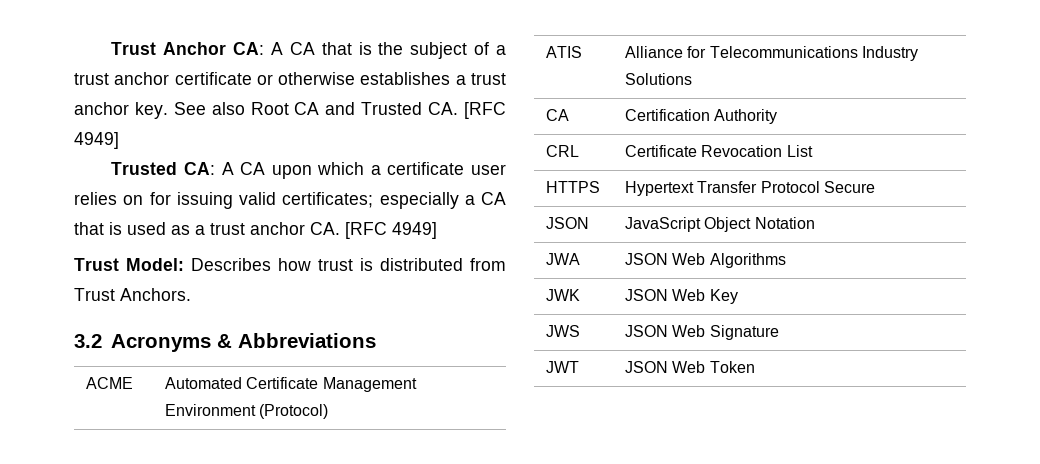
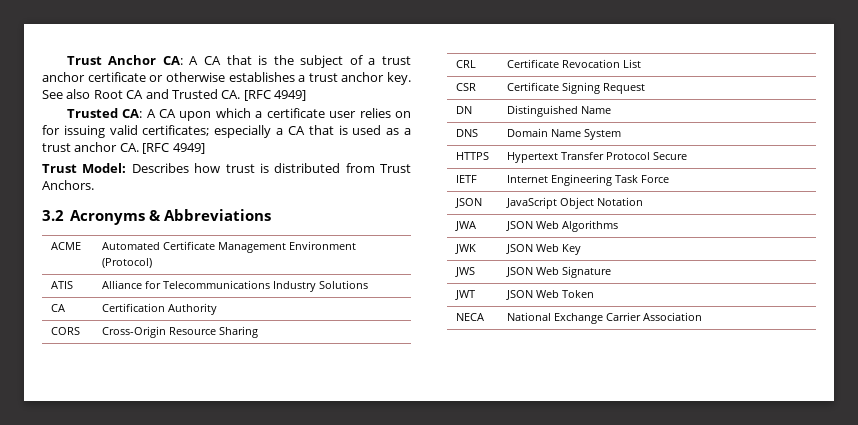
(778, 116) none -> [50,327,80,335] [101,326,258,338] // CORS | Cross-Origin Resource Sharing
(813, 151) none -> [455,83,476,91] [506,82,645,94] [455,106,472,114] [506,105,611,117] [455,129,478,137] [506,128,621,140] // CSR | Certificate Signing Request // DN | Distinguished Name // DNS | Domain Name System
(876, 187) none -> [455,175,477,183] [506,174,669,186] // IETF | Internet Engineering Task Force
(755, 367) none -> [455,313,484,321] [506,312,702,324] // NECA | National Exchange Carrier Association

